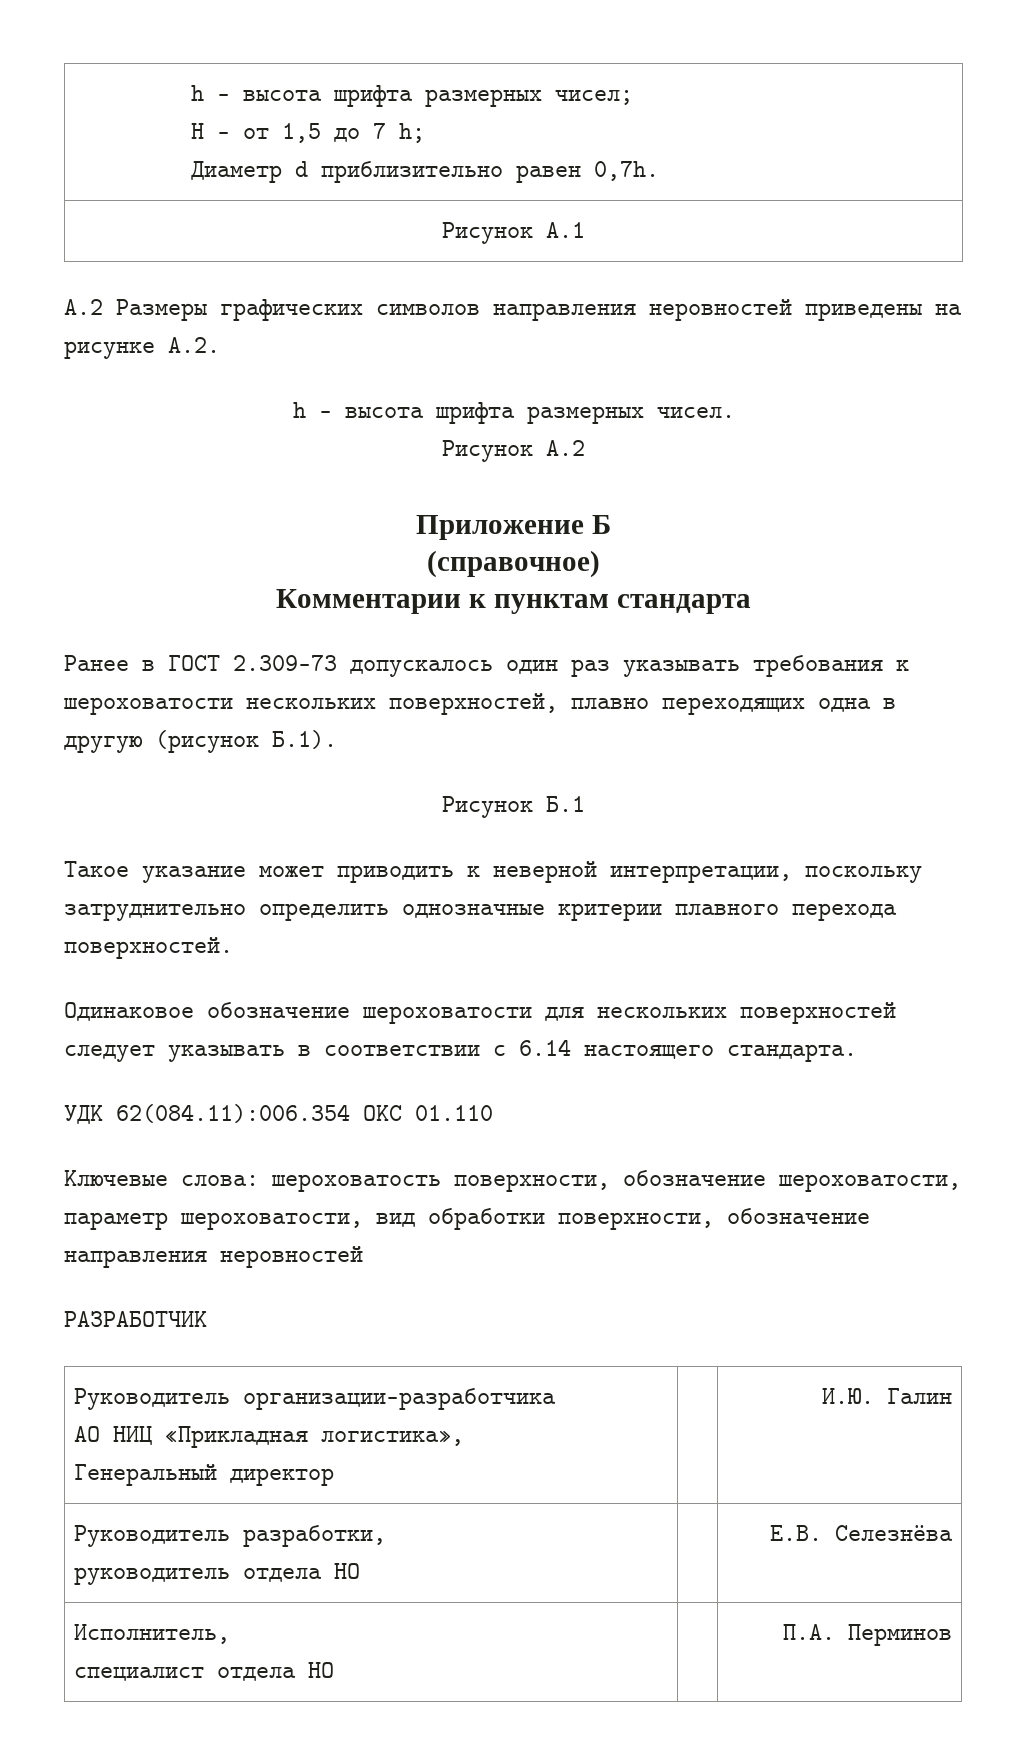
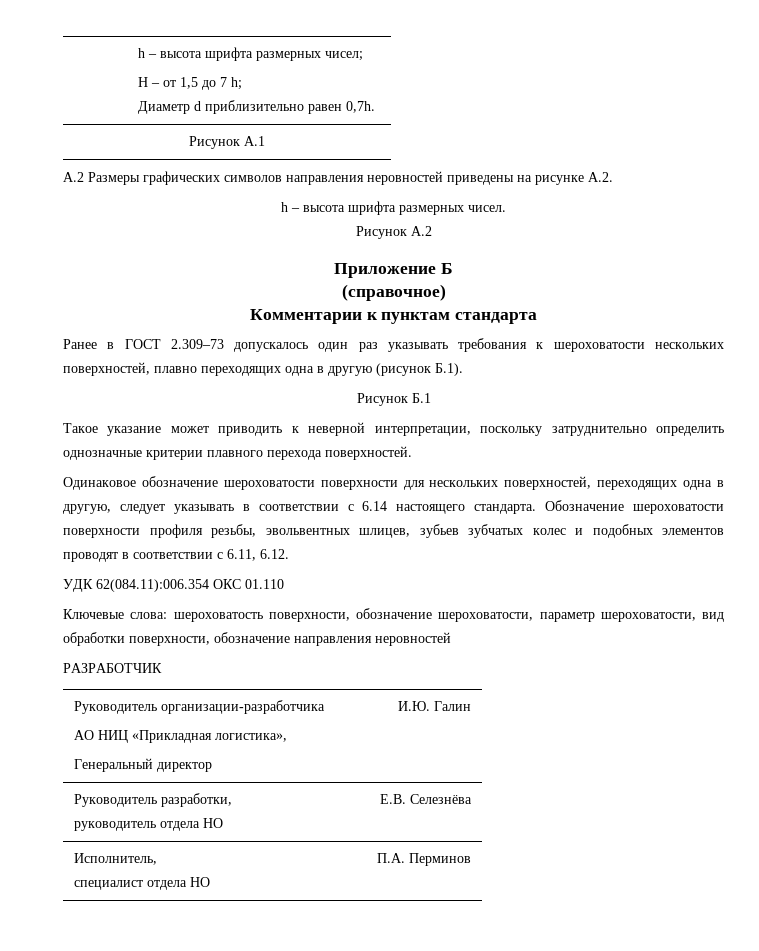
(532, 1015) none -> [320,480,398,490] поверхности
[740,1002,896,1024] поверхностей -> [504,476,725,490] [63,504,111,514] поверхностей, переходящих одна в другую,
(857, 1053) none -> [545,500,724,514] [63,524,724,538] [63,549,289,562] Обозначение шероховатости поверхности профиля резьбы, эвольвентных шлицев, зубьев зубчатых колес и подобных элементов проводят в соответствии с 6.11, 6.12.

